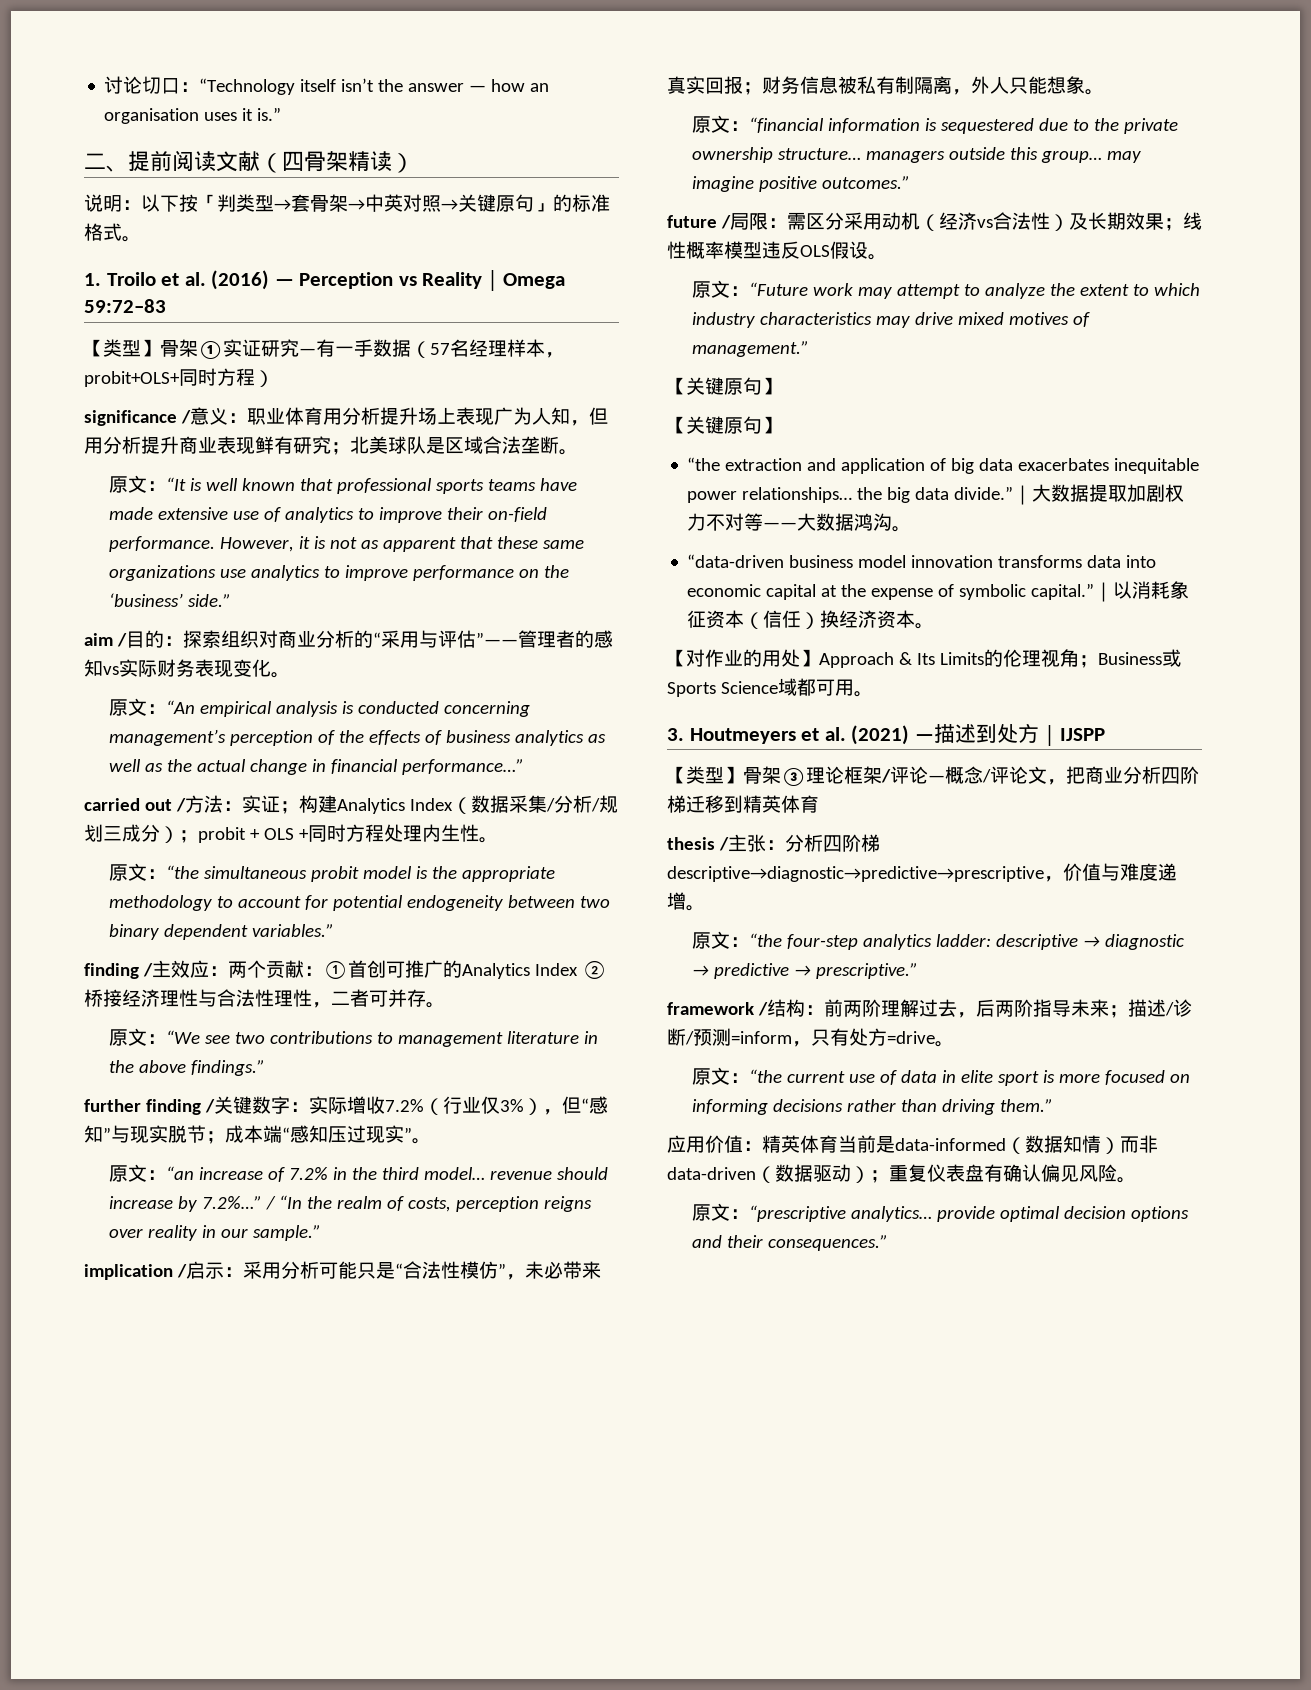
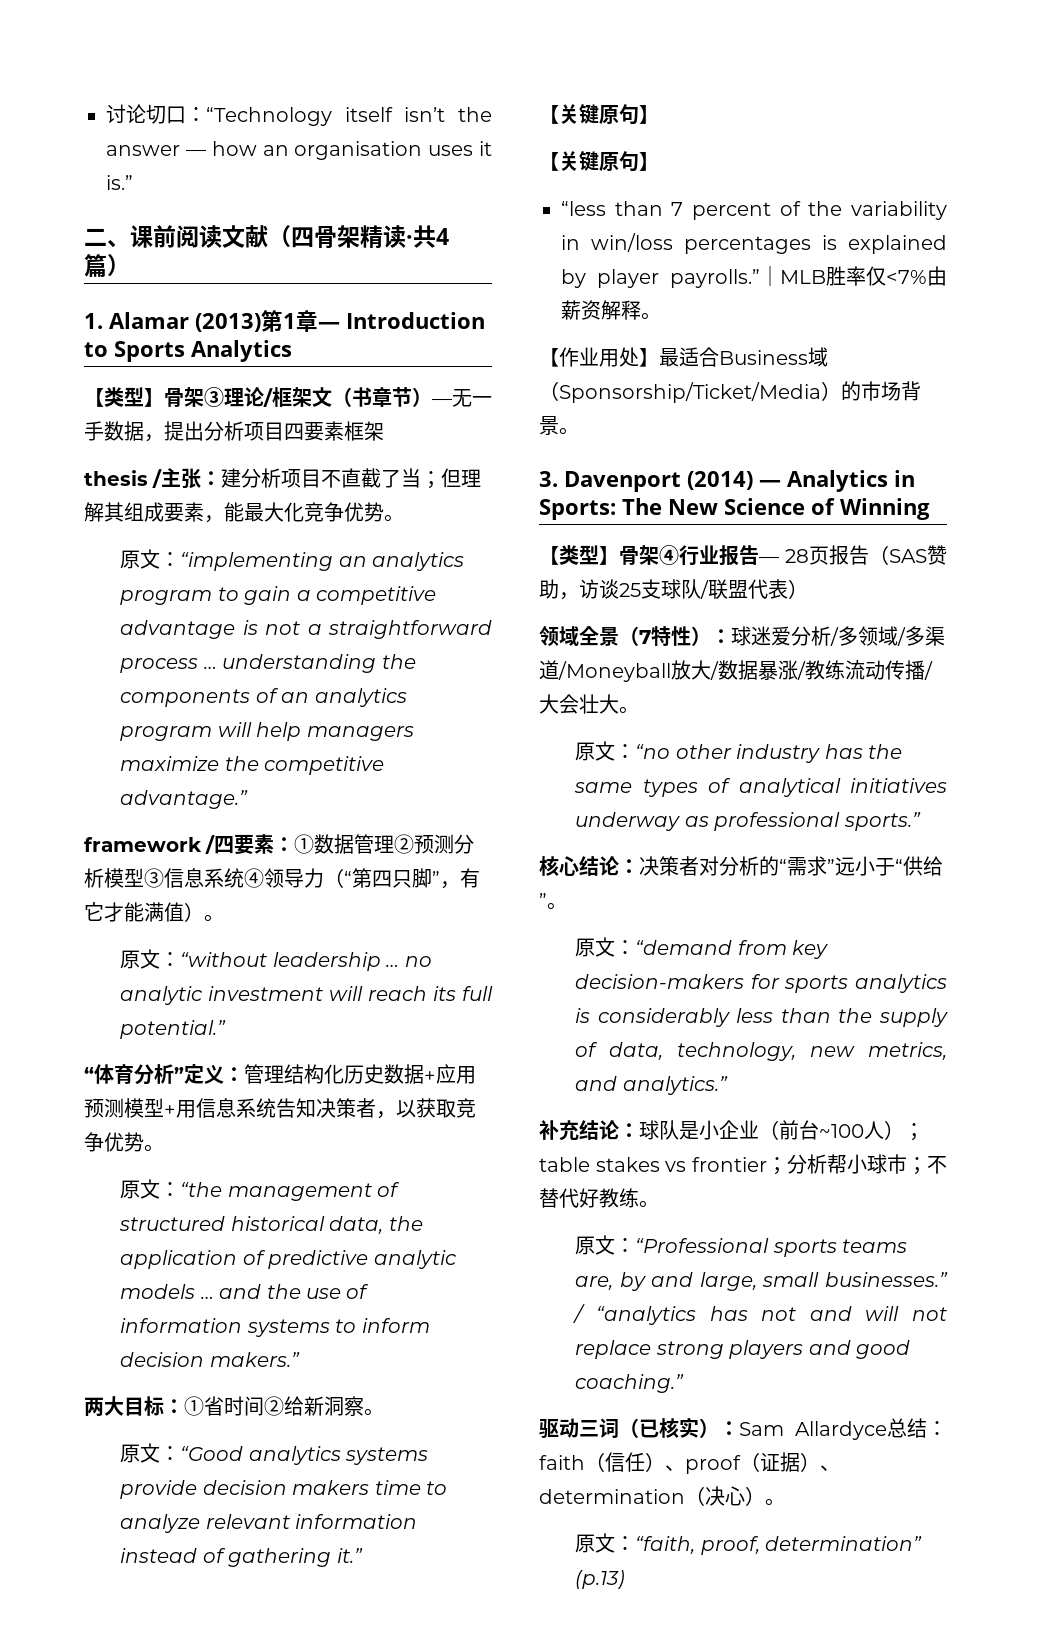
[128,151,150,171] 提 -> [130,225,153,248] 课
[392,153,414,173] [84,194,610,212] [84,223,141,242] [84,270,566,291] [84,299,166,313] [84,339,564,359] [84,368,274,387] [84,407,608,426] [84,436,578,455] [109,475,578,494] [109,507,548,523] [109,536,585,552] [109,565,570,581] [109,593,232,607] [84,630,613,648] [84,659,290,678] [109,698,531,717] [109,729,607,746] [109,759,525,775] [84,795,618,814] [84,824,498,843] [109,863,556,882] [109,895,611,911] [109,924,335,940] [84,960,607,979] [84,989,445,1008] [109,1028,599,1047] [109,1060,266,1076] [84,1096,608,1115] [84,1125,431,1144] [109,1164,609,1182] [109,1195,593,1212] [109,1225,322,1241] [84,1261,601,1280] [667,76,1104,95] [692,115,1179,134] [692,147,1142,163] [692,176,911,192] [667,212,1202,231] [667,241,887,260] [692,280,1201,299] [692,312,1091,328] [692,341,810,357] ） // 说明：以下按「判类型→套骨架→中英对照→关键原句」的标准格式。 // 1. Troilo et al. (2016) — Perception vs Reality｜Omega 59:72–83 // 【类型】骨架①实证研究—有一手数据（57名经理样本，probit+OLS+同时方程） // significance /意义：职业体育用分析提升场上表现广为人知，但用分析提升商业表现鲜有研究；北美球队是区域合法垄断。 // 原文：“It is well known that professional sports teams have made extensive use of analytics to improve their on-field performance. However, it is not as apparent that these same organizations use analytics to improve performance on the ‘business’ side.” // aim /目的：探索组织对商业分析的“采用与评估”——管理者的感知vs实际财务表现变化。 // 原文：“An empirical analysis is conducted concerning management’s perception of the effects of business analytics as well as the actual change in financial performance…” // carried out /方法：实证；构建Analytics Index（数据采集/分析/规划三成分）；probit + OLS +同时方程处理内生性。 // 原文：“the simultaneous probit model is the appropriate methodology to account for potential endogeneity between two binary dependent variables.” // finding /主效应：两个贡献：①首创可推广的Analytics Index ②桥接经济理性与合法性理性，二者可并存。 // 原文：“We see two contributions to management literature in the above findings.” // further finding /关键数字：实际增收7.2%（行业仅3%），但“感知”与现实脱节；成本端“感知压过现实”。 // 原文：“an increase of 7.2% in the third model… revenue should increase by 7.2%…” / “In the realm of costs, perception reigns over reality in our sample.” // implication /启示：采用分析可能只是“合法性模仿”，未必带来真实回报；财务信息被私有制隔离，外人只能想象。 // 原文：“financial information is sequestered due to the private ownership structure… managers outside this group… may imagine positive outcomes.” // future /局限：需区分采用动机（经济vs合法性）及长期效果；线性概率模型违反OLS假设。 // 原文：“Future work may attempt to analyze the extent to which industry characteristics may drive mixed motives of management.” -> [406,225,449,248] [84,254,130,277] [84,310,485,332] [84,340,292,362] [84,387,492,407] [84,421,384,442] [84,468,482,489] [84,502,404,523] [120,549,465,571] [120,586,436,605] [120,620,492,639] [120,654,416,673] [120,688,407,707] [120,722,414,741] [120,756,385,775] [120,790,249,809] [84,834,475,855] [84,868,480,889] [84,902,224,922] [120,949,432,971] [120,986,493,1005] [120,1020,227,1039] [84,1064,476,1085] [84,1098,476,1119] [84,1132,164,1152] [120,1179,401,1201] [119,1216,423,1234] [120,1250,457,1269] [120,1284,370,1299] [120,1318,430,1337] [120,1352,300,1367] [84,1396,384,1417] [120,1443,429,1465] [120,1480,447,1499] [120,1514,418,1533] [120,1548,363,1567] ·共4篇） // 1. Alamar (2013)第1章— Introduction to Sports Analytics // 【类型】骨架③理论/框架文（书章节）—无一手数据，提出分析项目四要素框架 // thesis /主张：建分析项目不直截了当；但理解其组成要素，能最大化竞争优势。 // 原文：“implementing an analytics program to gain a competitive advantage is not a straightforward process … understanding the components of an analytics program will help managers maximize the competitive advantage.” // framework /四要素：①数据管理②预测分析模型③信息系统④领导力（“第四只脚”，有它才能满值）。 // 原文：“without leadership … no analytic investment will reach its full potential.” // “体育分析”定义：管理结构化历史数据+应用预测模型+用信息系统告知决策者，以获取竞争优势。 // 原文：“the management of structured historical data, the application of predictive analytic models … and the use of information systems to inform decision makers.” // 两大目标：①省时间②给新洞察。 // 原文：“Good analytics systems provide decision makers time to analyze relevant information instead of gathering it.”
[687,457,1200,474] [687,484,1185,505] [687,513,912,532] [687,554,1157,568] [687,581,1190,602] [687,610,935,629] [667,649,1181,668] [667,678,873,697] [667,723,1105,746] [667,766,1199,786] [667,795,819,813] [667,834,880,852] [667,863,1177,882] [667,892,705,911] [692,931,1185,950] [692,963,919,979] [667,999,1192,1018] [667,1028,954,1047] [692,1067,1191,1086] [692,1099,1054,1115] [667,1135,1158,1154] [667,1164,1136,1183] [692,1203,1190,1222] [692,1235,889,1251] “the extraction and application of big data exacerbates inequitable power relationships… the big data divide.”｜大数据提取加剧权力不对等——大数据鸿沟。 // “data-driven business model innovation transforms data into economic capital at the expense of symbolic capital.”｜以消耗象征资本（信任）换经济资本。 // 【对作业的用处】Approach & Its Limits的伦理视角；Business或Sports Science域都可用。 // 3. Houtmeyers et al. (2021) —描述到处方｜IJSPP // 【类型】骨架③理论框架/评论—概念/评论文，把商业分析四阶梯迁移到精英体育 // thesis /主张：分析四阶梯descriptive→diagnostic→predictive→prescriptive，价值与难度递增。 // 原文：“the four-step analytics ladder: descriptive → diagnostic → predictive → prescriptive.” // framework /结构：前两阶理解过去，后两阶指导未来；描述/诊断/预测=inform，只有处方=drive。 // 原文：“the current use of data in elite sport is more focused on informing decisions rather than driving them.” // 应用价值：精英体育当前是data-informed（数据知情）而非data-driven（数据驱动）；重复仪表盘有确认偏见风险。 // 原文：“prescriptive analytics… provide optimal decision options and their consequences.” -> [561,201,947,220] [561,233,947,254] [561,266,947,288] [561,300,661,320] [539,347,828,367] [539,381,921,403] [539,416,579,435] [539,470,915,492] [539,498,930,520] [539,545,947,566] [539,579,808,600] [539,626,945,647] [539,660,933,682] [539,694,639,714] [575,741,902,763] [574,778,947,797] [575,812,921,831] [539,856,943,876] [539,893,567,910] [575,937,829,959] [575,974,947,993] [575,1008,948,1027] [575,1042,947,1061] [575,1076,728,1095] [539,1120,924,1141] [539,1154,947,1175] [539,1188,659,1208] [575,1235,908,1257] [575,1272,948,1291] [573,1304,947,1325] [575,1340,910,1359] [575,1374,685,1393] [539,1417,947,1440] [539,1452,840,1474] [539,1486,785,1506] [575,1533,923,1555] [575,1570,626,1589] “less than 7 percent of the variability in win/loss percentages is explained by player payrolls.”｜MLB胜率仅<7%由薪资解释。 // 【作业用处】最适合Business域（Sponsorship/Ticket/Media）的市场背景。 // 3. Davenport (2014) — Analytics in Sports: The New Science of Winning // 【类型】骨架④行业报告— 28页报告（SAS赞助，访谈25支球队/联盟代表） // 领域全景（7特性）：球迷爱分析/多领域/多渠道/Moneyball放大/数据暴涨/教练流动传播/大会壮大。 // 原文：“no other industry has the same types of analytical initiatives underway as professional sports.” // 核心结论：决策者对分析的“需求”远小于“供给”。 // 原文：“demand from key decision-makers for sports analytics is considerably less than the supply of data, technology, new metrics, and analytics.” // 补充结论：球队是小企业（前台~100人）；table stakes vs frontier；分析帮小球市；不替代好教练。 // 原文：“Professional sports teams are, by and large, small businesses.” / “analytics has not and will not replace strong players and good coaching.” // 驱动三词（已核实）：Sam Allardyce总结：faith（信任）、proof（证据）、determination（决心）。 // 原文：“faith, proof, determination” (p.13)

